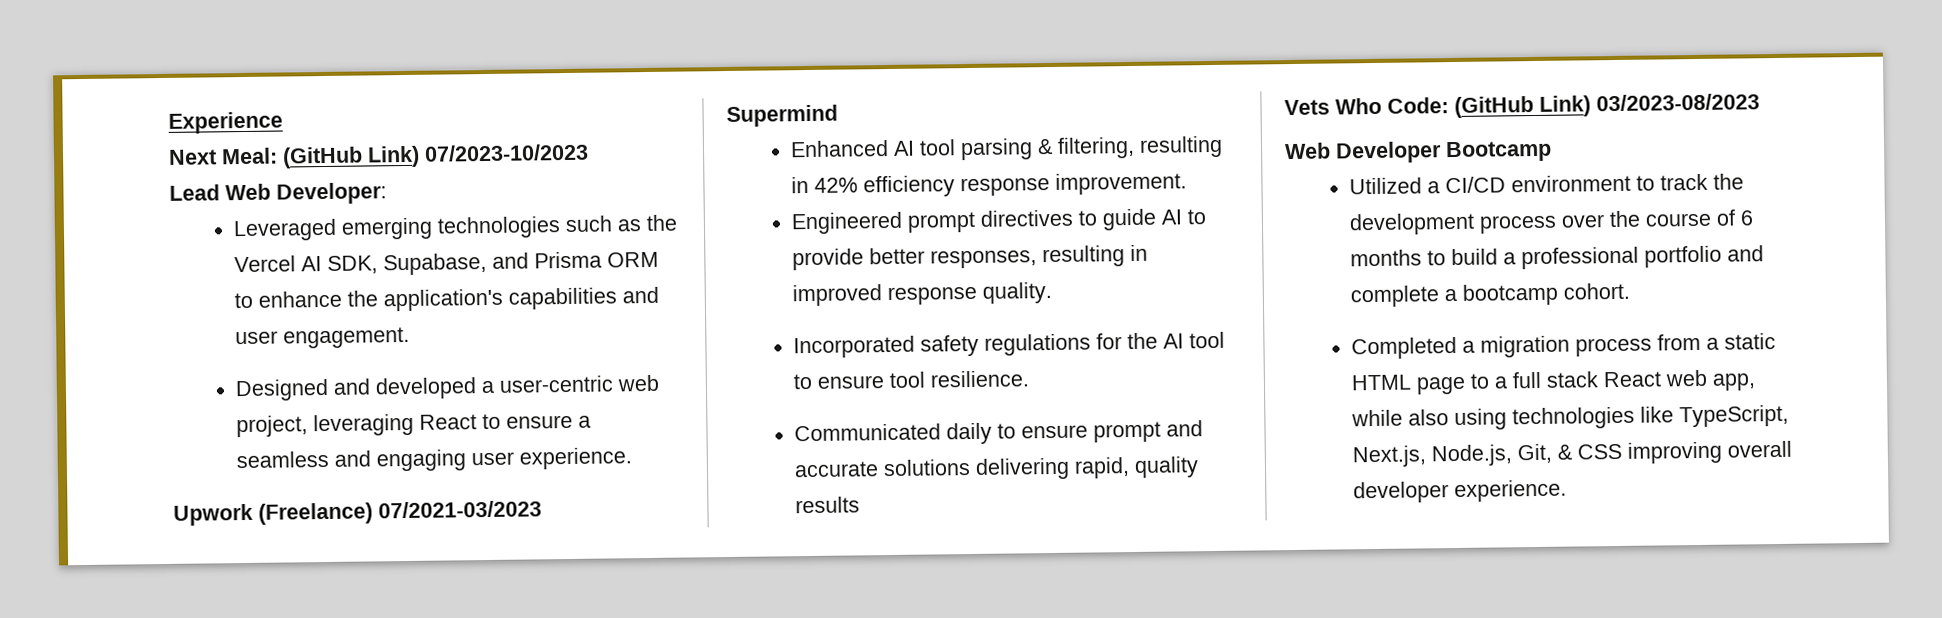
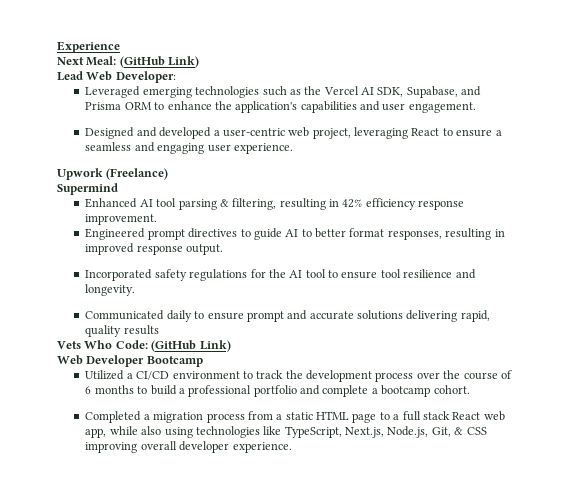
[424,143,589,162] 07/2023-10/2023 -> (200, 62) none
[378,500,542,519] 07/2021-03/2023 -> (169, 174) none
[791,247,925,271] provide better -> [315,228,385,238] better format
[981,281,1052,304] quality. -> [186,244,224,255] output.
[929,370,1029,388] resilience. -> [403,269,476,279] [85,284,136,296] resilience and longevity.
[1596,93,1760,112] 03/2023-08/2023 -> (231, 346) none

